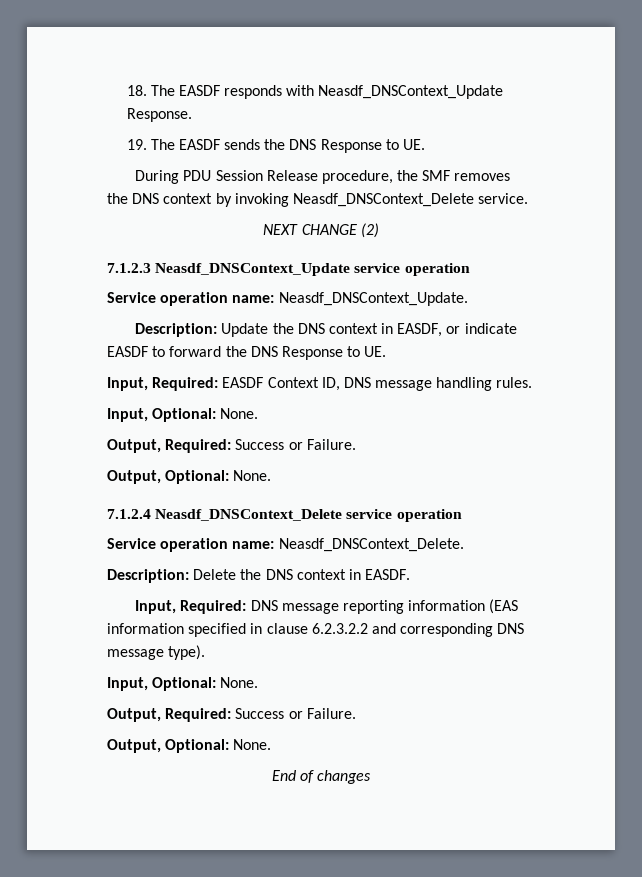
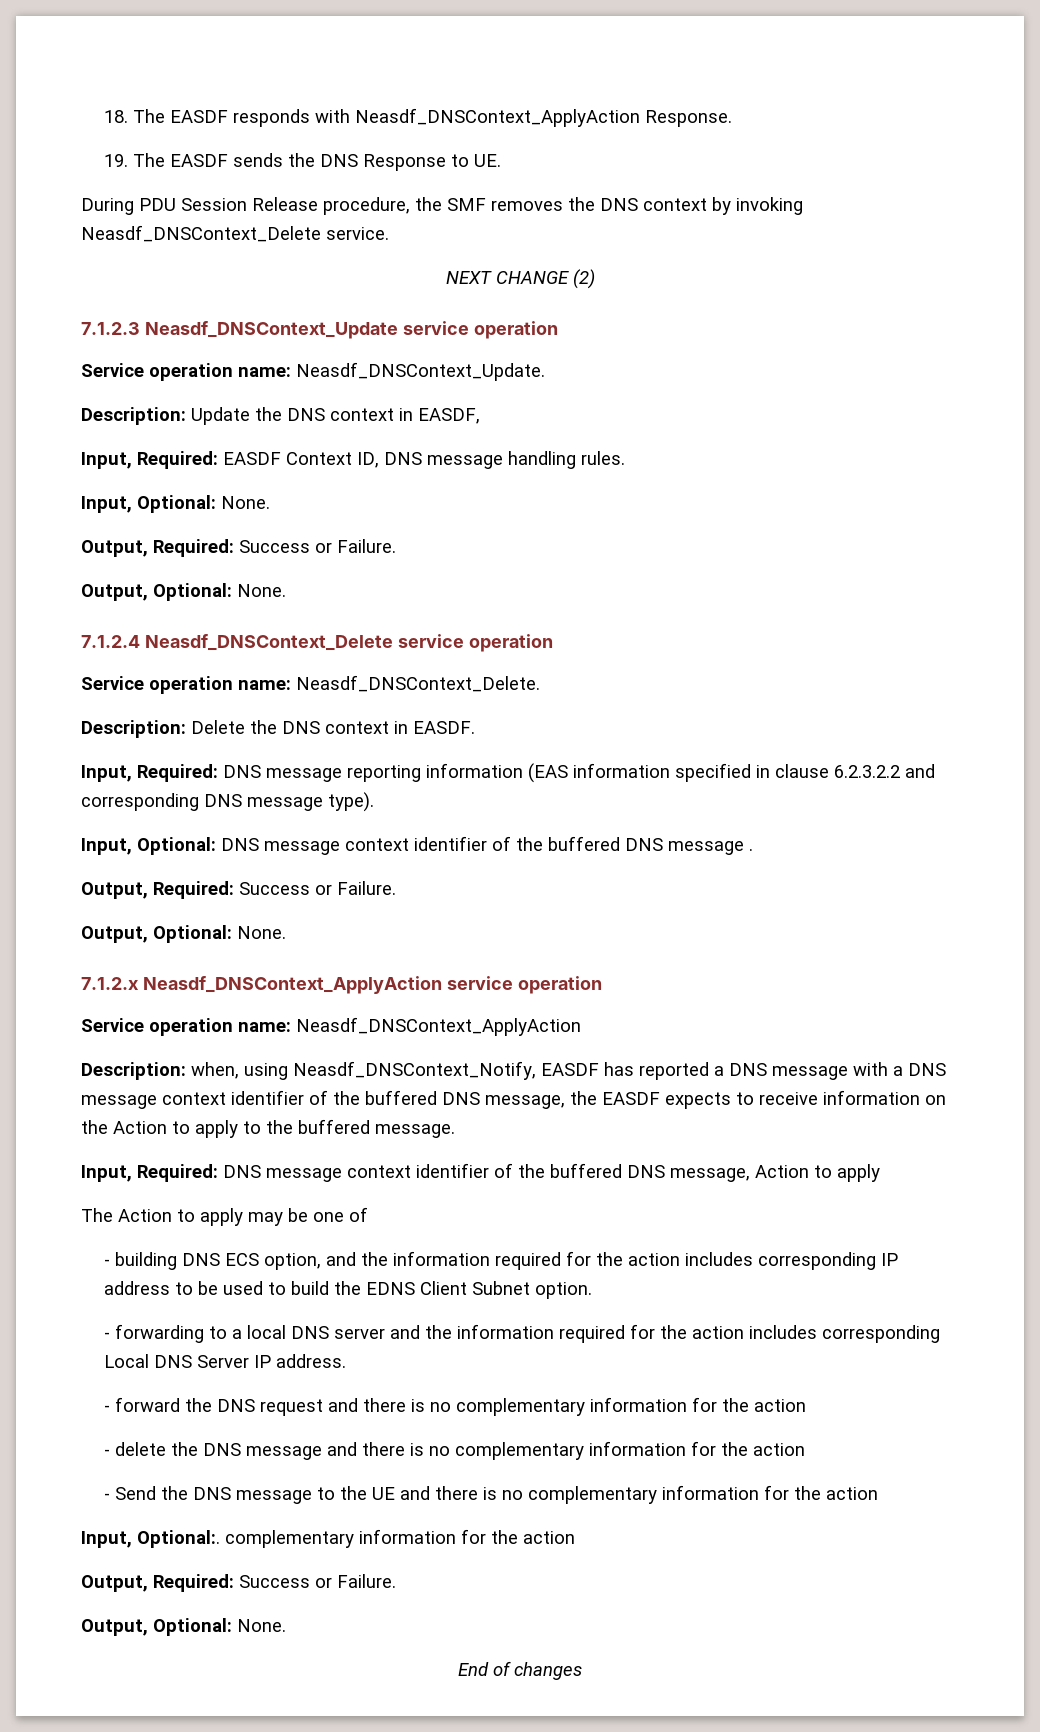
[318,85,504,99] Neasdf_DNSContext_Update -> [354,108,640,127] Neasdf_DNSContext_ApplyAction
[446,323,517,334] [107,346,387,360] or indicate EASDF to forward the DNS Response to UE. -> (480, 416) none
[220,677,259,688] None. -> [221,836,753,855] [81,881,396,899] [81,925,286,943] [81,976,602,994] [81,1017,581,1036] [81,1061,946,1080] [81,1090,946,1109] [81,1119,455,1138] [81,1163,880,1182] [81,1207,368,1226] [103,1251,898,1270] [103,1281,592,1299] [103,1324,940,1343] [103,1354,346,1368] [103,1397,806,1416] [103,1441,805,1460] [103,1485,878,1504] [81,1529,575,1548] DNS message context identifier of the buffered DNS message . // Output, Required: Success or Failure. // Output, Optional: None. // 7.1.2.x Neasdf_DNSContext_ApplyAction service operation // Service operation name: Neasdf_DNSContext_ApplyAction // Description: when, using Neasdf_DNSContext_Notify, EASDF has reported a DNS message with a DNS message context identifier of the buffered DNS message, the EASDF expects to receive information on the Action to apply to the buffered message. // Input, Required: DNS message context identifier of the buffered DNS message, Action to apply // The Action to apply may be one of // - building DNS ECS option, and the information required for the action includes corresponding IP address to be used to build the EDNS Client Subnet option. // - forwarding to a local DNS server and the information required for the action includes corresponding Local DNS Server IP address. // - forward the DNS request and there is no complementary information for the action // - delete the DNS message and there is no complementary information for the action // - Send the DNS message to the UE and there is no complementary information for the action // Input, Optional:. complementary information for the action

